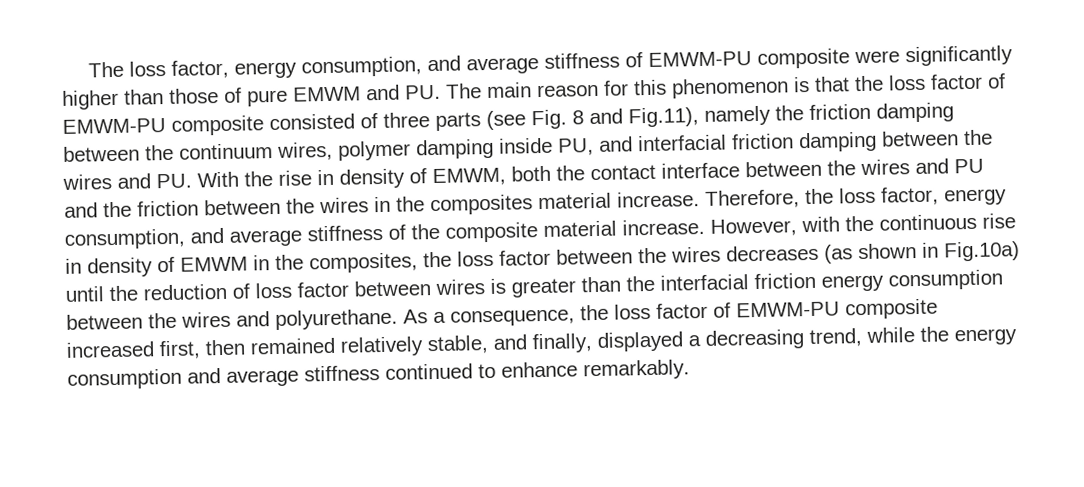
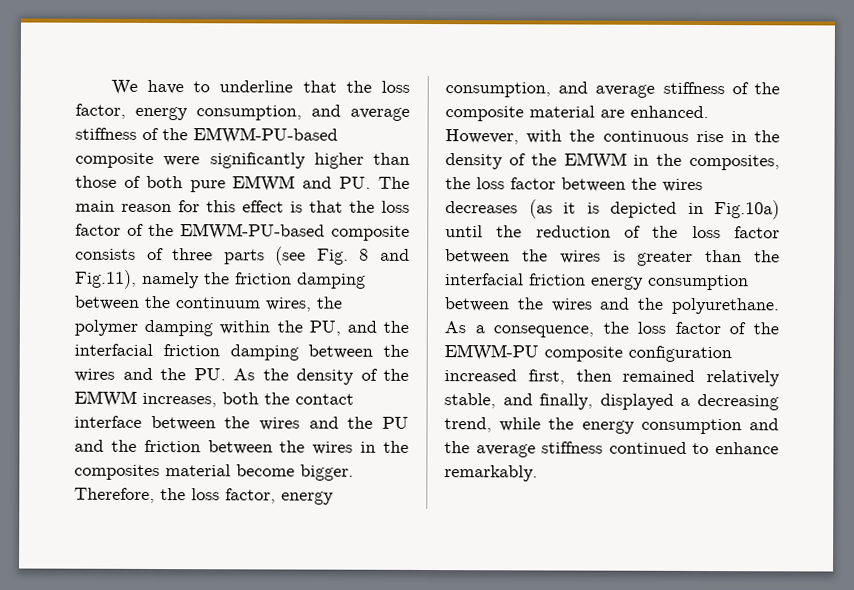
[87,51,752,79] The loss factor, energy consumption, and average stiffness of EMWM-PU -> [110,79,410,95] [75,103,410,121] [75,127,338,144] We have to underline that the loss factor, energy consumption, and average stiffness of the EMWM-PU-based
(242, 95) none -> [145,175,183,189] both
[671,77,789,99] phenomenon -> [242,200,284,213] effect
[62,113,355,136] EMWM-PU composite consisted -> [148,223,410,241] [75,248,136,260] the EMWM-PU-based composite consists
(333, 151) none -> [316,296,342,309] the
[499,137,553,154] inside -> [219,320,303,335] within the
(633, 144) none -> [383,320,409,333] the
[156,167,506,189] PU. With the rise in density of EMWM, -> [160,368,409,385] [74,390,217,408] the PU. As the density of the EMWM increases,
(949, 166) none -> [347,416,374,429] the
[617,191,700,208] increase. -> [236,464,354,481] become bigger.
[622,218,705,236] increase. -> [600,105,709,119] are enhanced.
[87,256,175,278] density of -> [754,130,780,143] [445,153,557,170] the density of the
[858,243,917,260] shown -> [563,201,677,218] it is depicted
[255,280,431,299] loss factor between -> [652,225,780,239] [445,249,548,264] the loss factor between the
(270, 319) none -> [637,297,664,310] the
[736,298,938,320] EMWM-PU composite -> [753,322,779,335] [444,344,732,363] the EMWM-PU composite configuration
(221, 376) none -> [444,441,470,454] the

